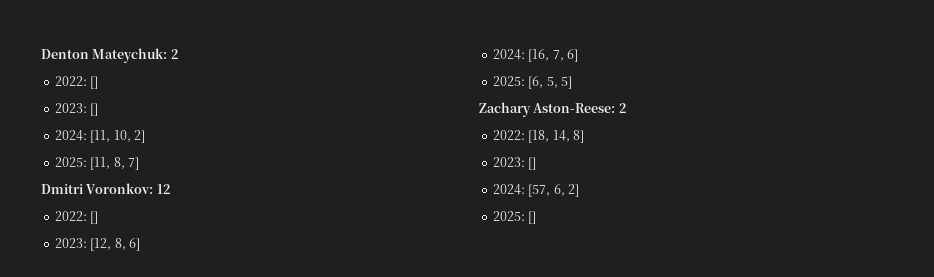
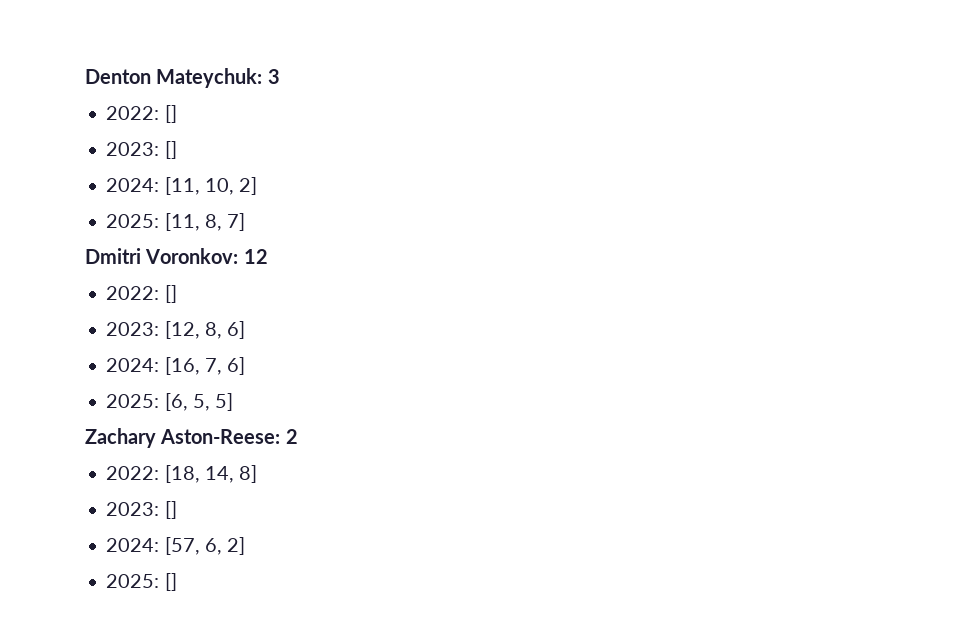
[170,49,178,59] 2 -> [267,69,280,84] 3

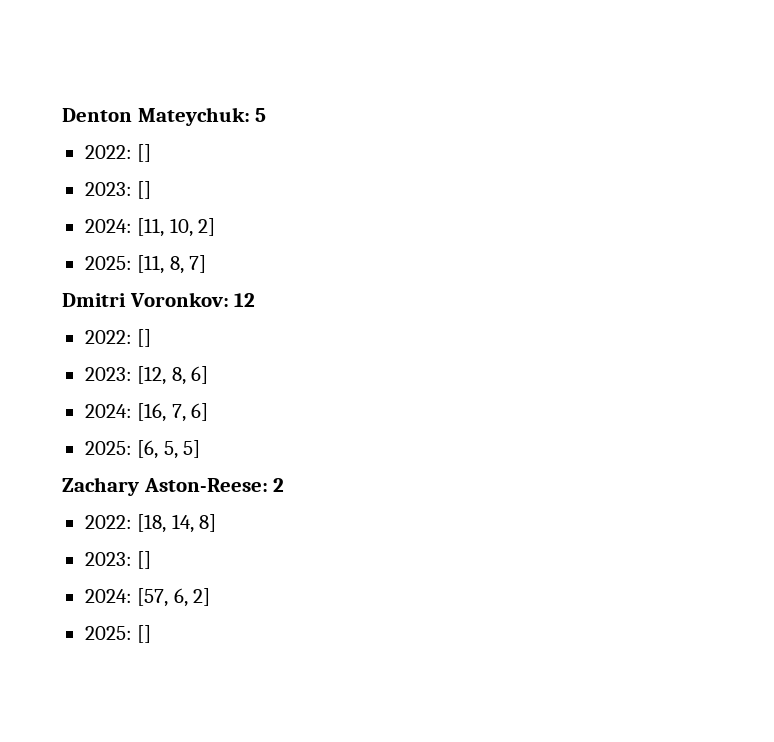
[267,69,280,84] 3 -> [255,108,267,122] 5

